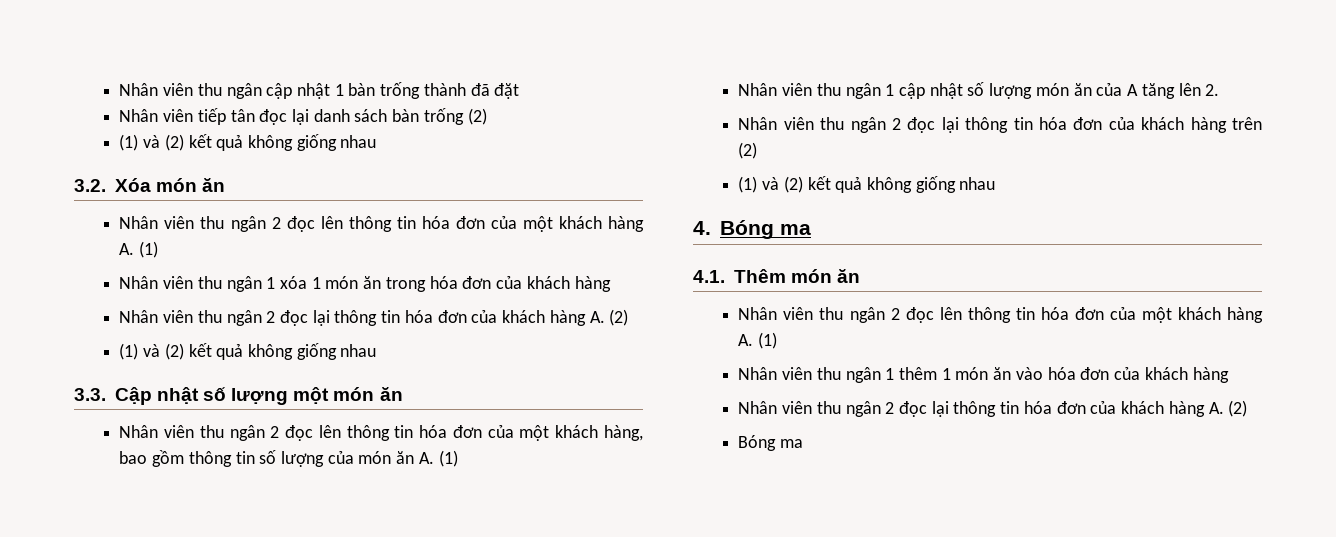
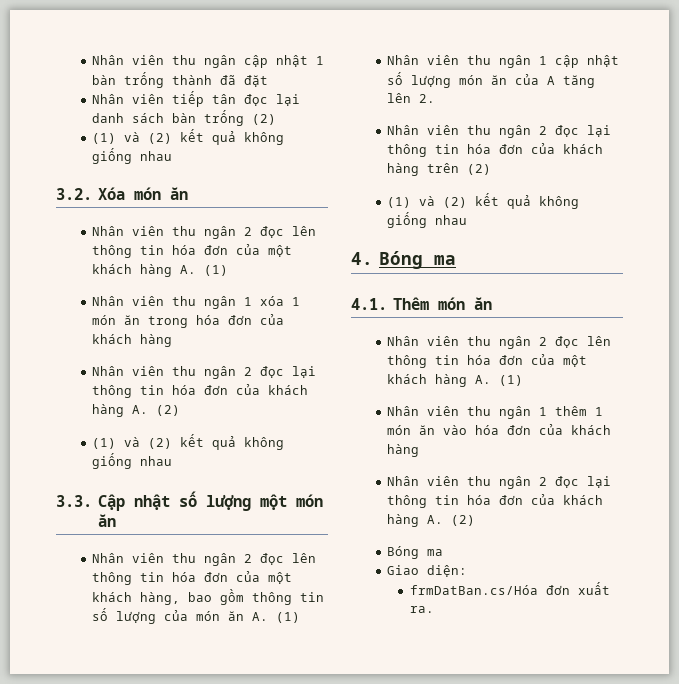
(804, 443) none -> [387,565,468,577] [409,582,610,595] [409,606,434,613] // Giao diện: // frmDatBan.cs/Hóa đơn xuất ra.

